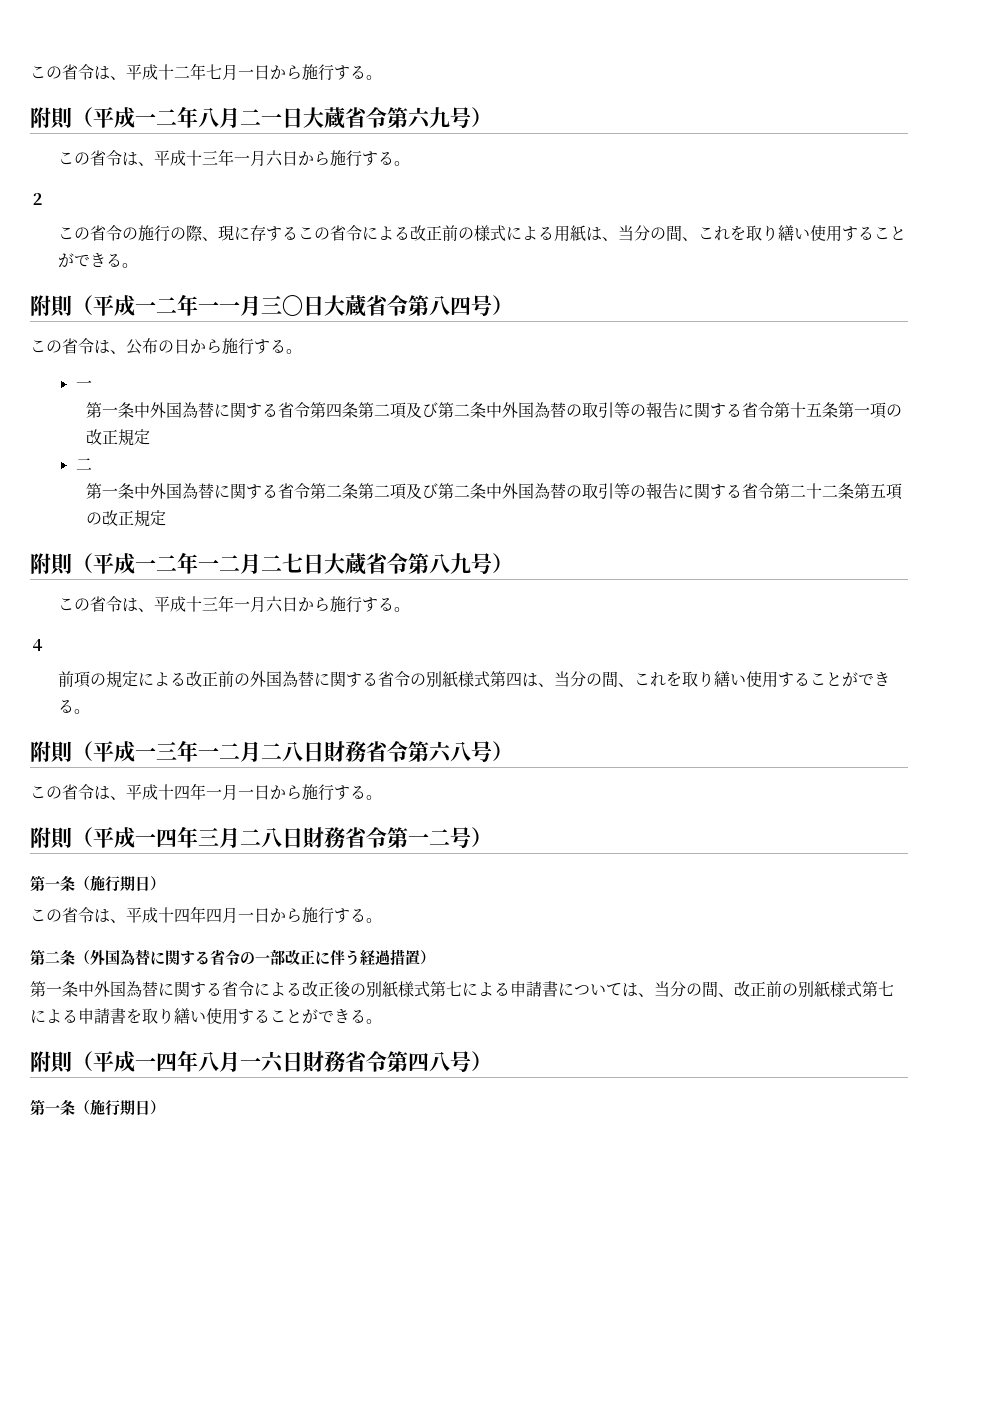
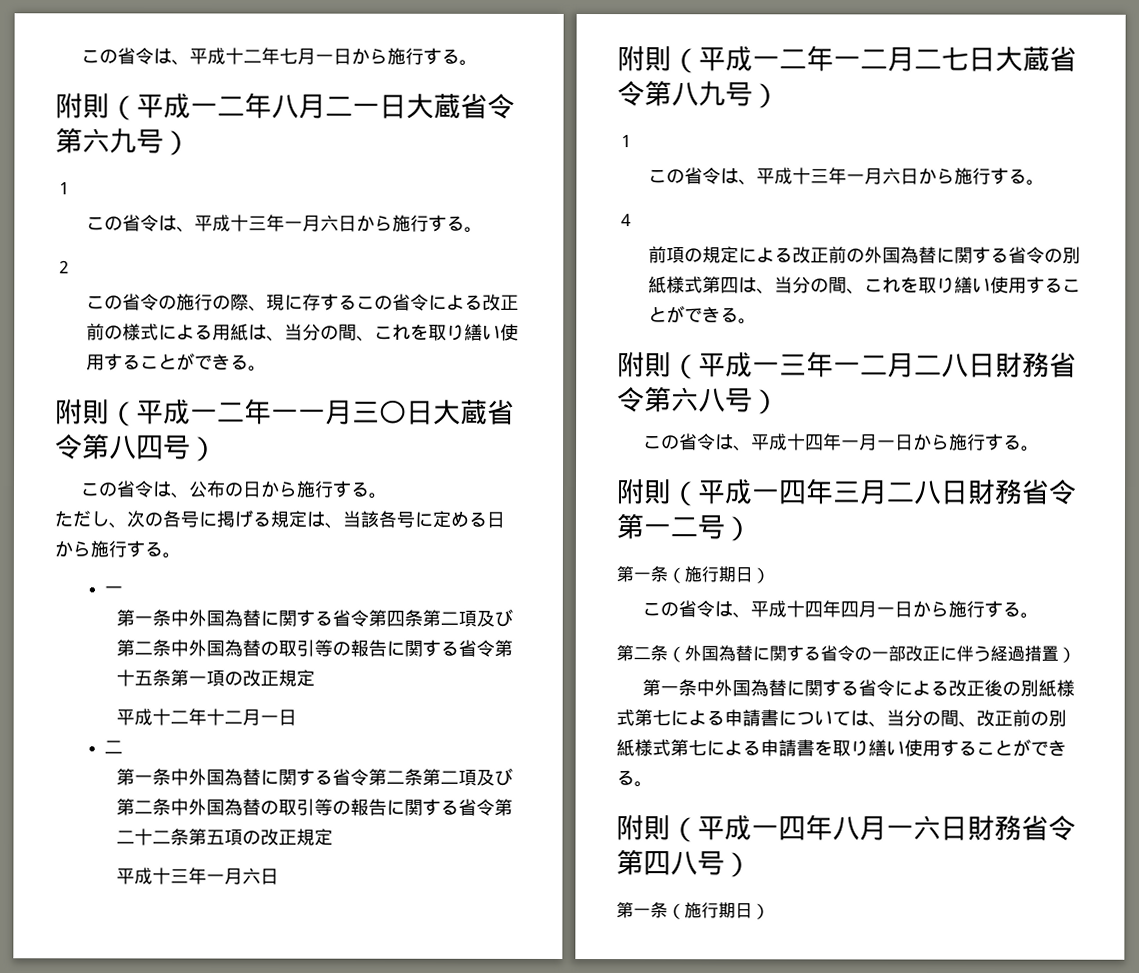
(492, 117) none -> [55,181,73,195] // １
(302, 351) none -> [54,509,505,529] [54,540,181,559] // ただし、次の各号に掲げる規定は、当該各号に定める日から施行する。
(151, 437) none -> [116,708,298,726] // 平成十二年十二月一日
(167, 518) none -> [116,867,280,885] // 平成十三年一月六日
(513, 563) none -> [617,134,635,148] // １

